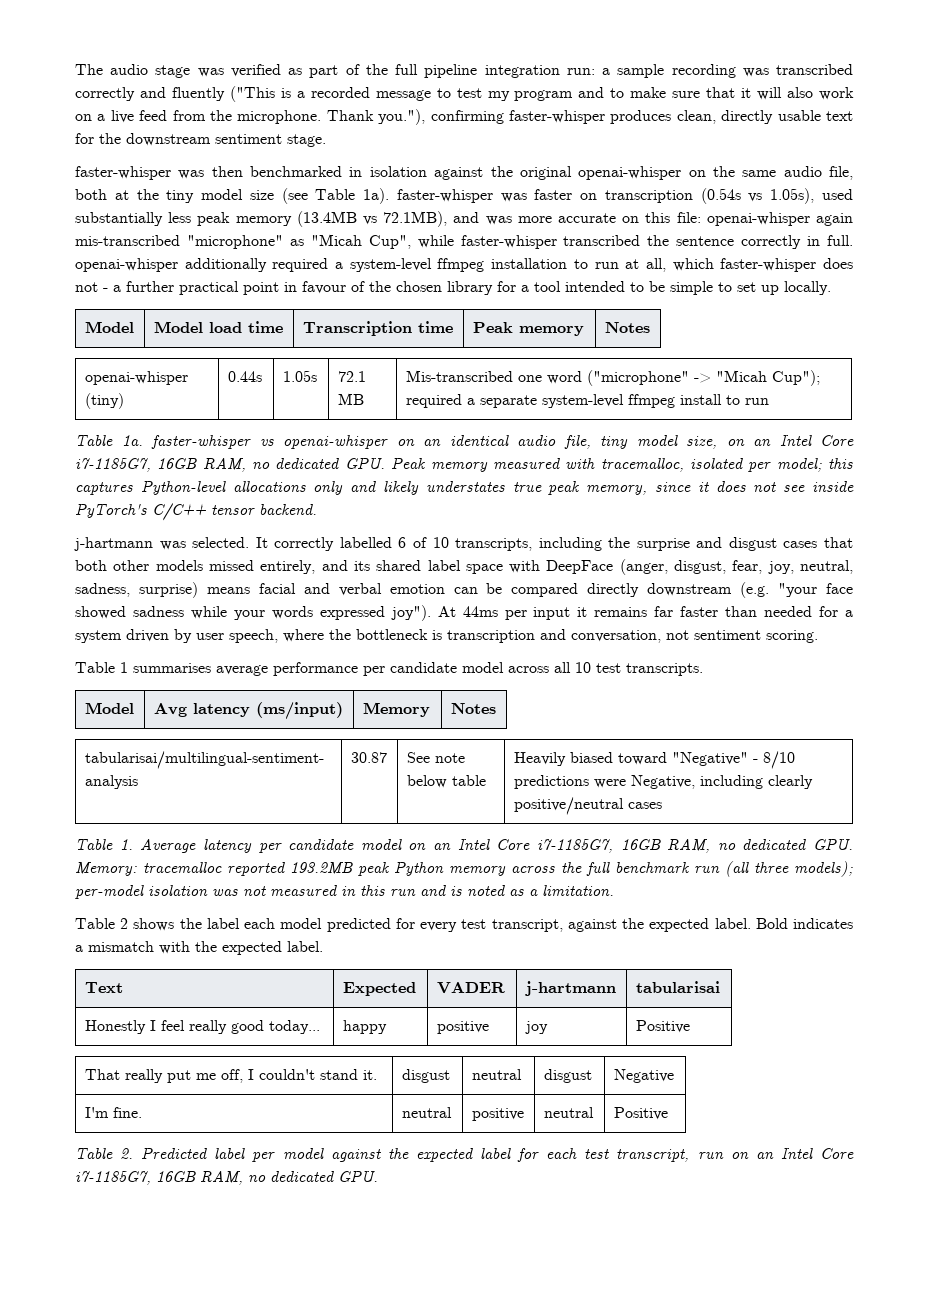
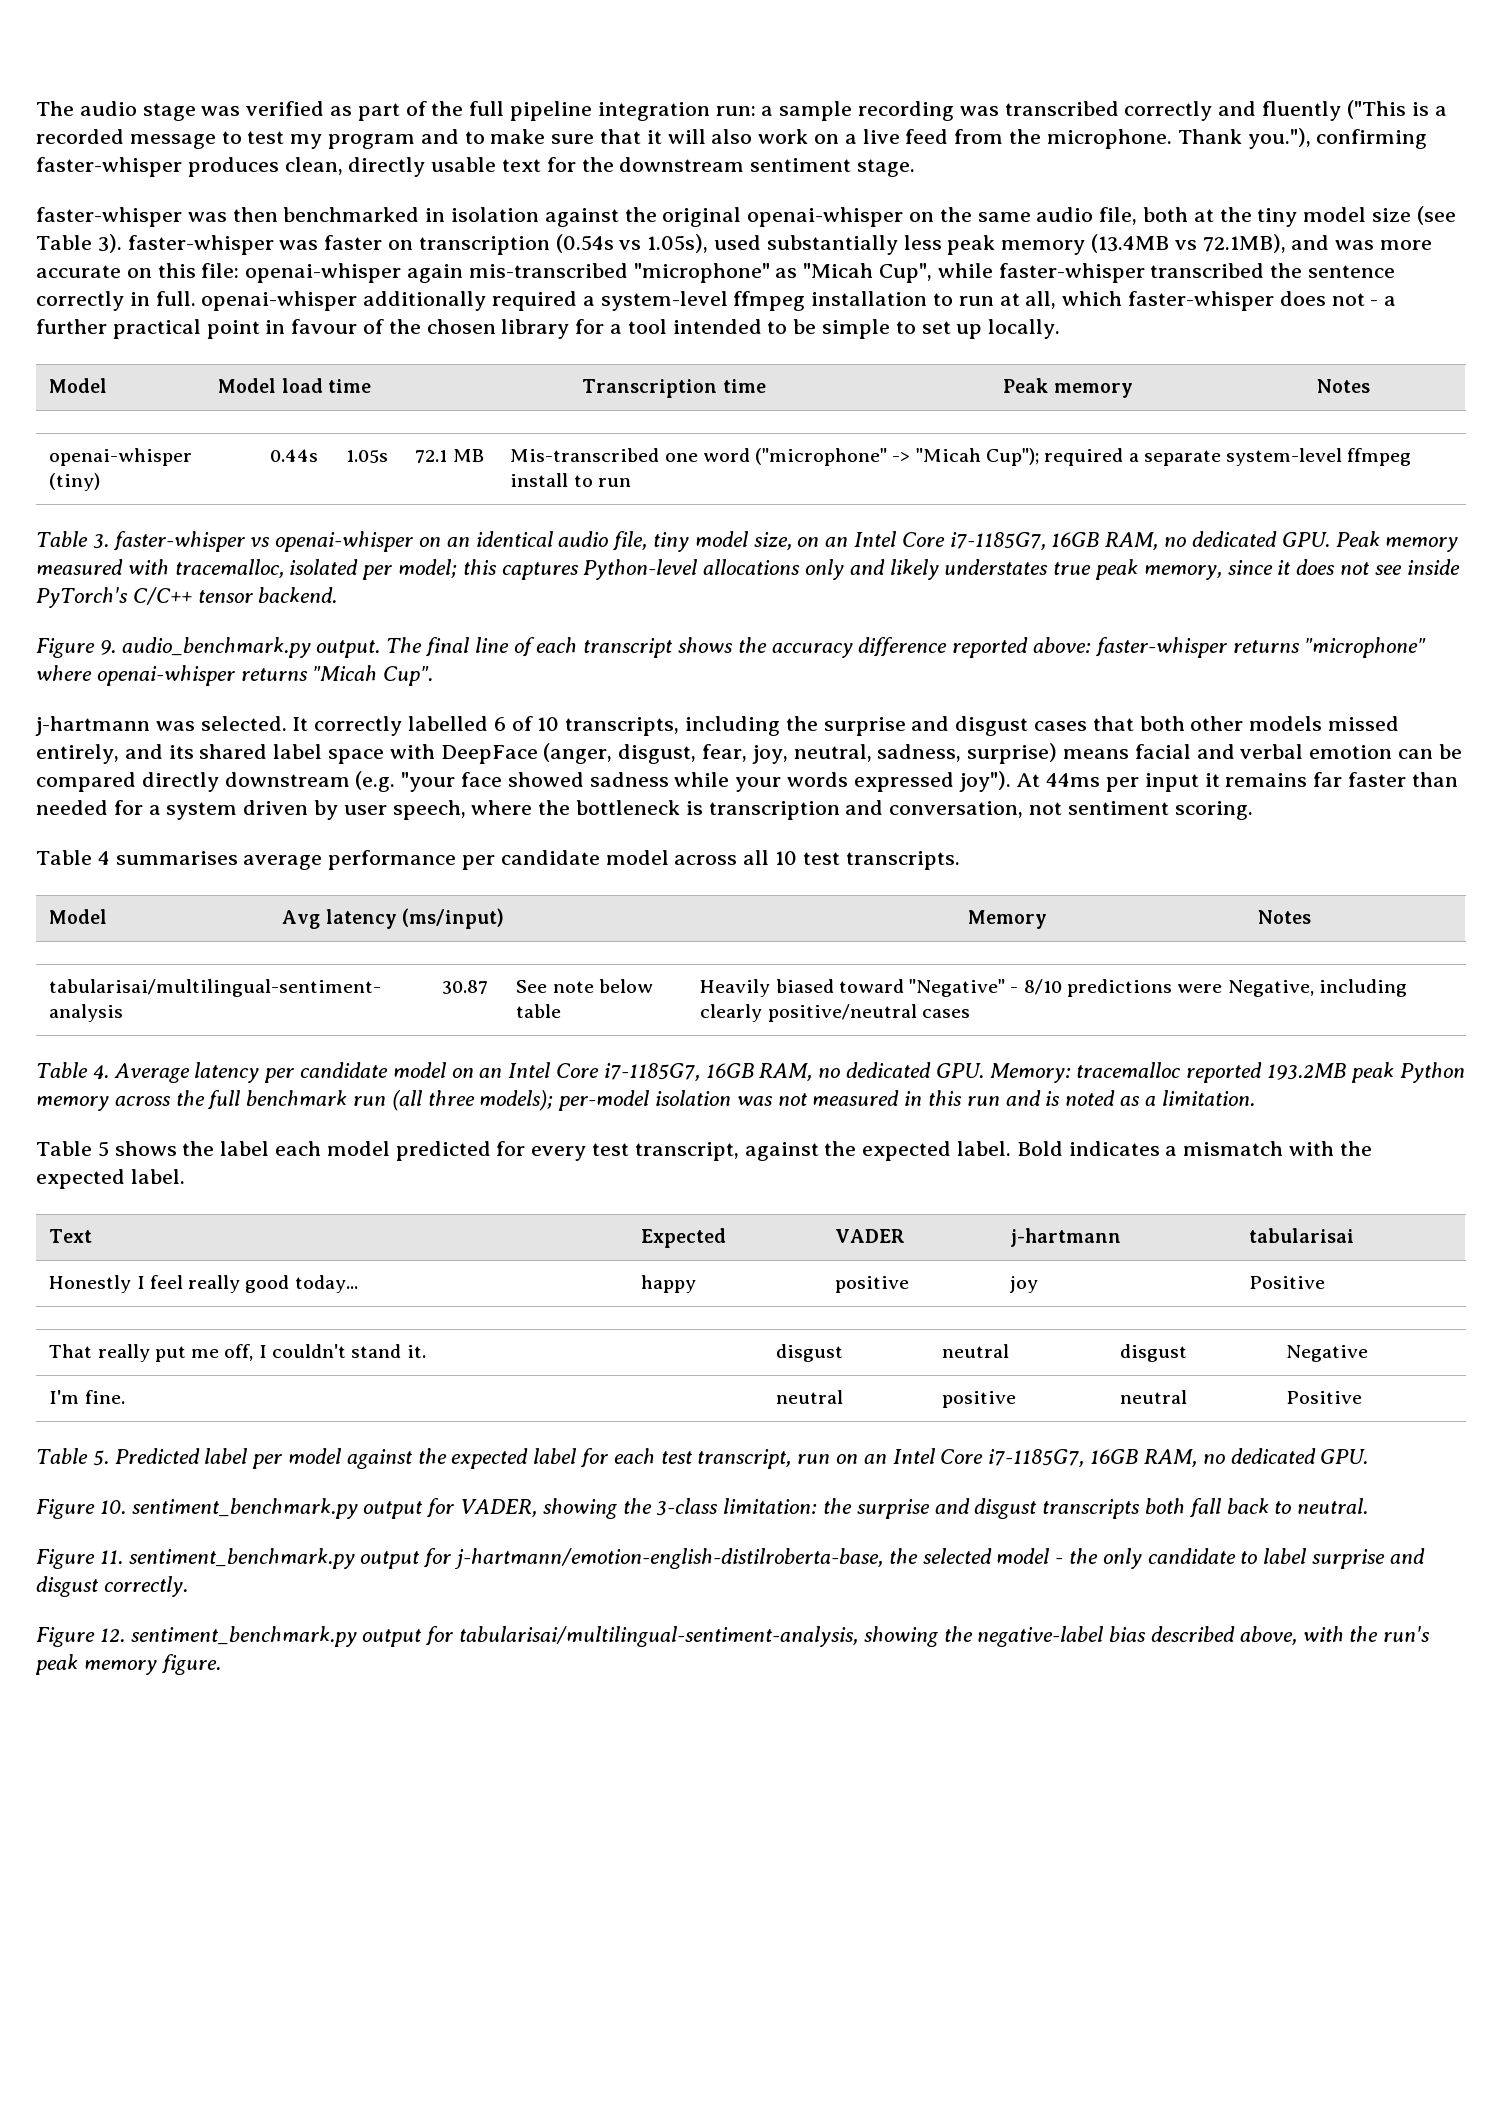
[363,188,390,204] 1a). -> [97,234,122,253] 3).
[121,435,143,446] 1a. -> [92,534,109,549] 3.
(317, 509) none -> [36,637,1427,658] [36,665,434,686] // Figure 9. audio_benchmark.py output. The final line of each transcript shows the accuracy difference reported above: faster-whisper returns "microphone" where openai-whisper returns "Micah Cup".
[120,662,128,673] 1 -> [97,851,110,865] 4
[119,839,133,850] 1. -> [92,1065,109,1080] 4.
[120,918,129,929] 2 -> [97,1141,109,1157] 5
[120,1148,134,1159] 2. -> [92,1450,109,1466] 5.
(378, 1176) none -> [36,1498,1369,1519] [36,1548,1425,1569] [36,1576,188,1597] [36,1626,1431,1647] [35,1654,221,1675] // Figure 10. sentiment_benchmark.py output for VADER, showing the 3-class limitation: the surprise and disgust transcripts both fall back to neutral. // Figure 11. sentiment_benchmark.py output for j-hartmann/emotion-english-distilroberta-base, the selected model - the only candidate to label surprise and disgust correctly. // Figure 12. sentiment_benchmark.py output for tabularisai/multilingual-sentiment-analysis, showing the negative-label bias described above, with the run's peak memory figure.

